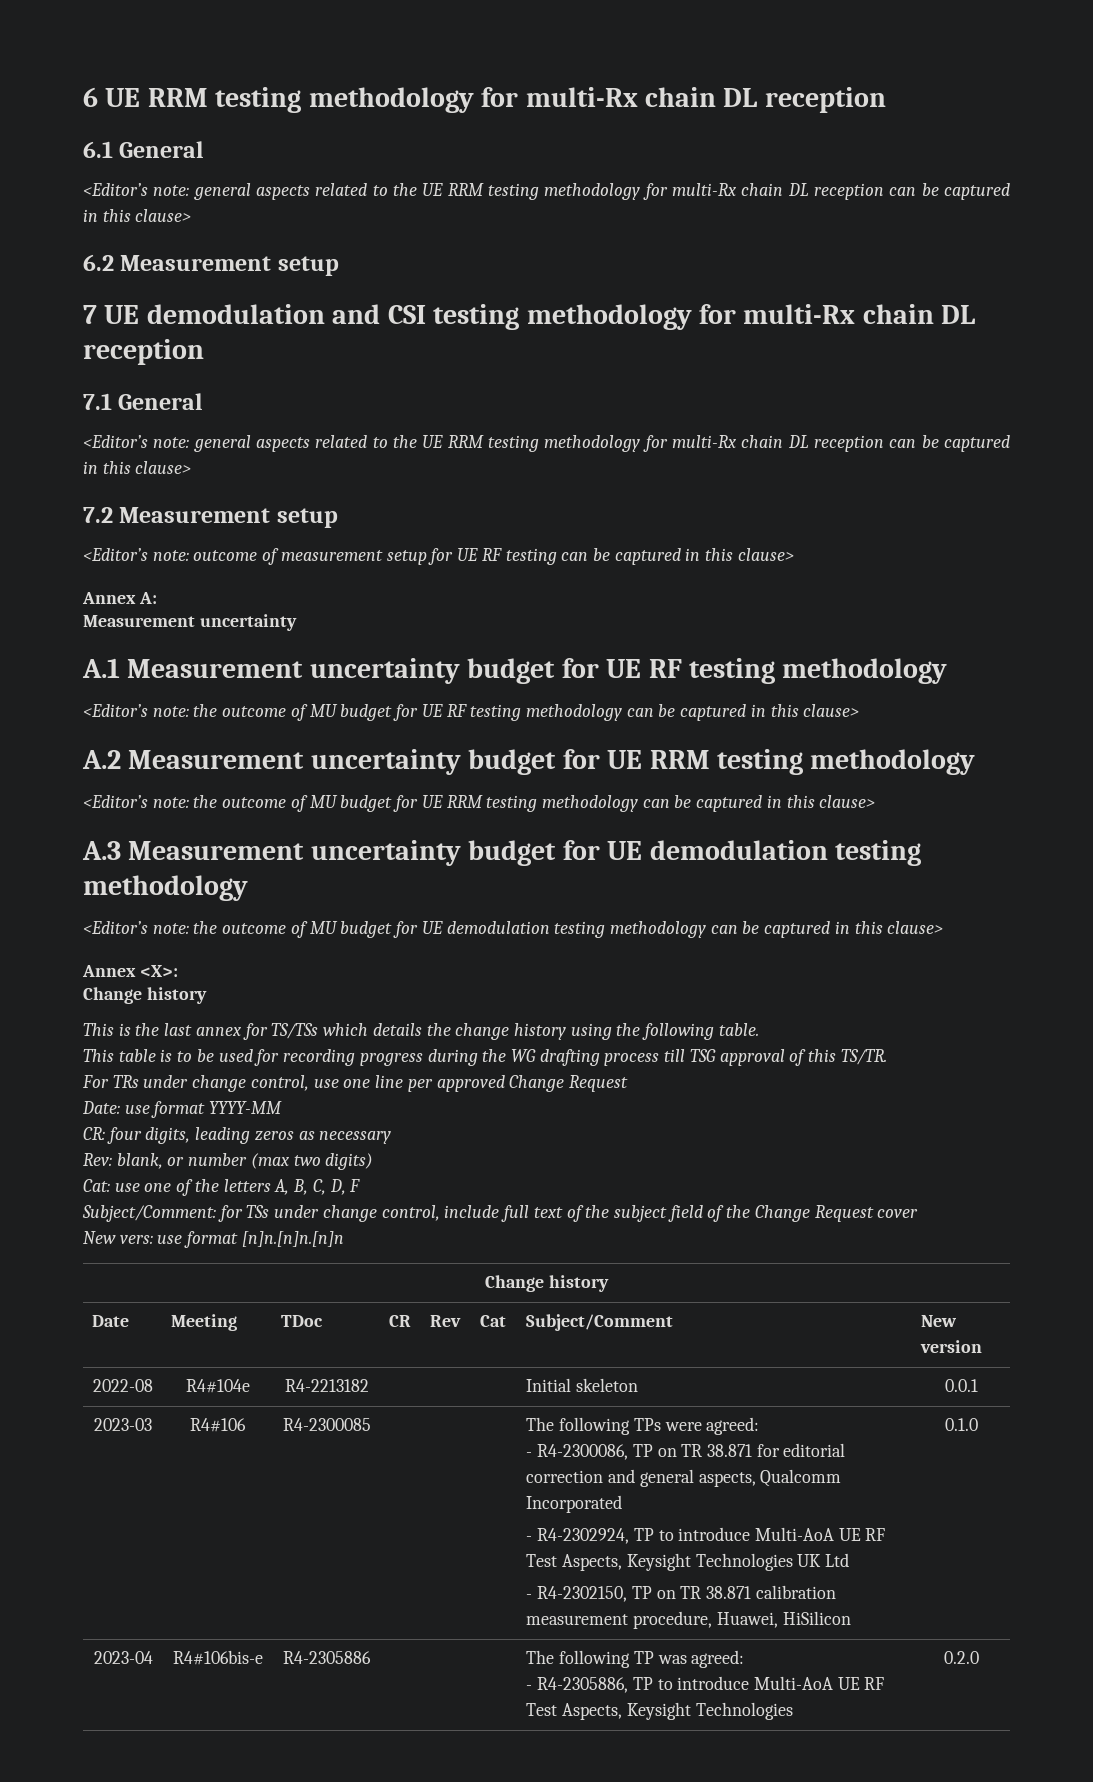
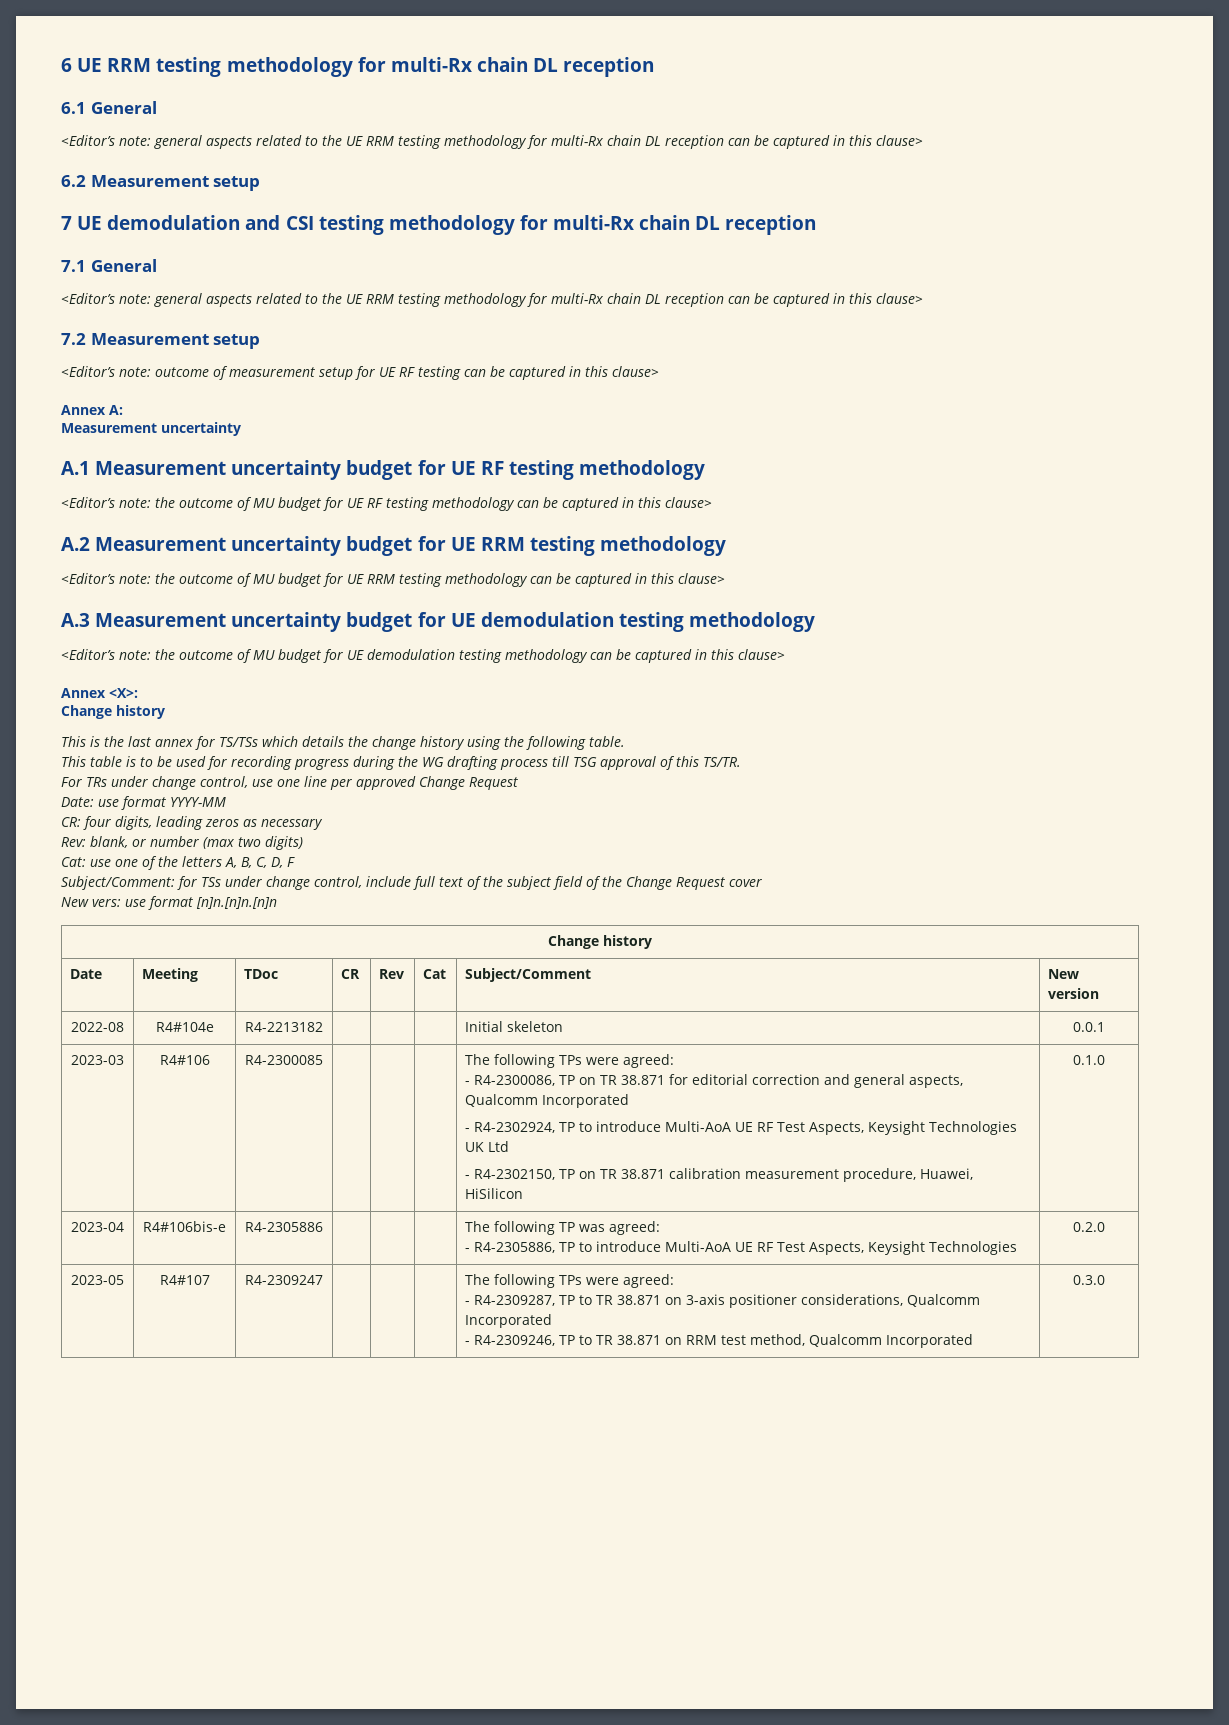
(979, 1657) none -> [71,1275,124,1285] [159,1275,210,1285] [245,1275,323,1285] [465,1274,675,1288] [465,1294,981,1308] [465,1314,553,1328] [465,1334,974,1348] [1073,1275,1105,1285] // 2023-05 | R4#107 | R4-2309247 | | | | The following TPs were agreed: // - R4-2309287, TP to TR 38.871 on 3-axis positioner considerations, Qualcomm Incorporated // - R4-2309246, TP to TR 38.871 on RRM test method, Qualcomm Incorporated | 0.3.0

